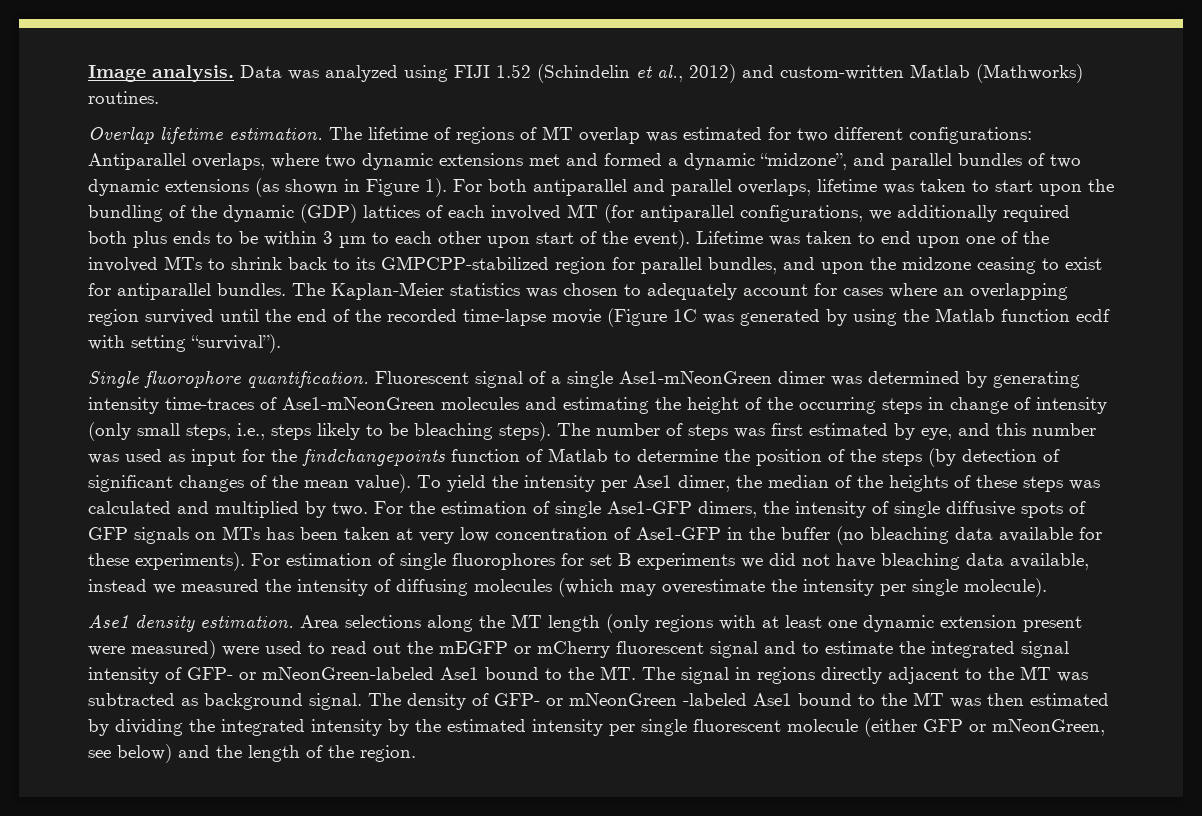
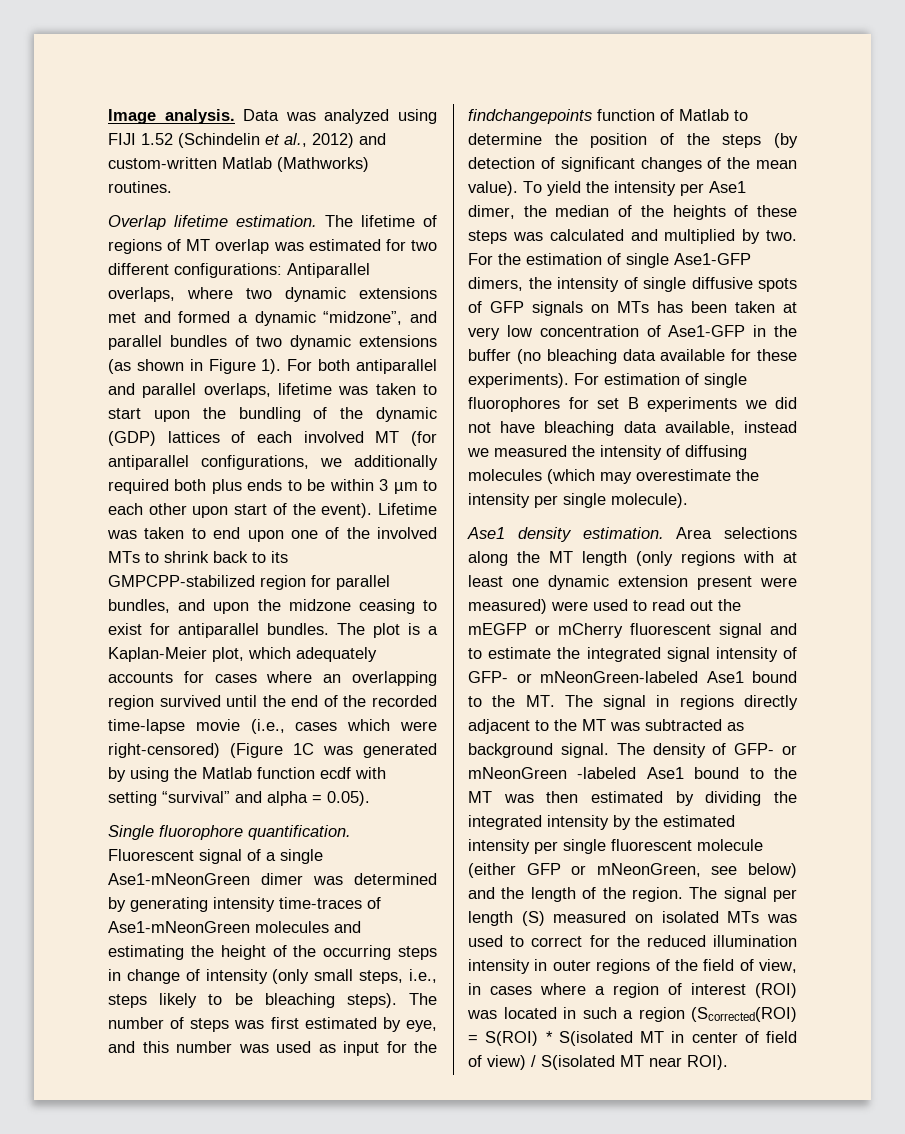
[331,282,808,300] Kaplan-Meier statistics was chosen to adequately account -> [373,623,438,638] [108,647,377,662] [108,672,173,683] plot is a Kaplan-Meier plot, which adequately accounts
(601, 316) none -> [250,719,438,734] [108,743,220,758] (i.e., cases which were right-censored)
[191,334,281,353] “survival”). -> [162,791,370,806] “survival” and alpha = 0.05).
(416, 753) none -> [689,887,797,902] [468,911,797,926] [468,935,797,947] [468,959,797,974] [468,983,797,998] [467,1007,797,1022] [468,1031,797,1046] [468,1055,728,1070] The signal per length (S) measured on isolated MTs was used to correct for the reduced illumination intensity in outer regions of the field of view, in cases where a region of interest (ROI) was located in such a region (Scorrected(ROI) = S(ROI) * S(isolated MT in center of field of view) / S(isolated MT near ROI).

